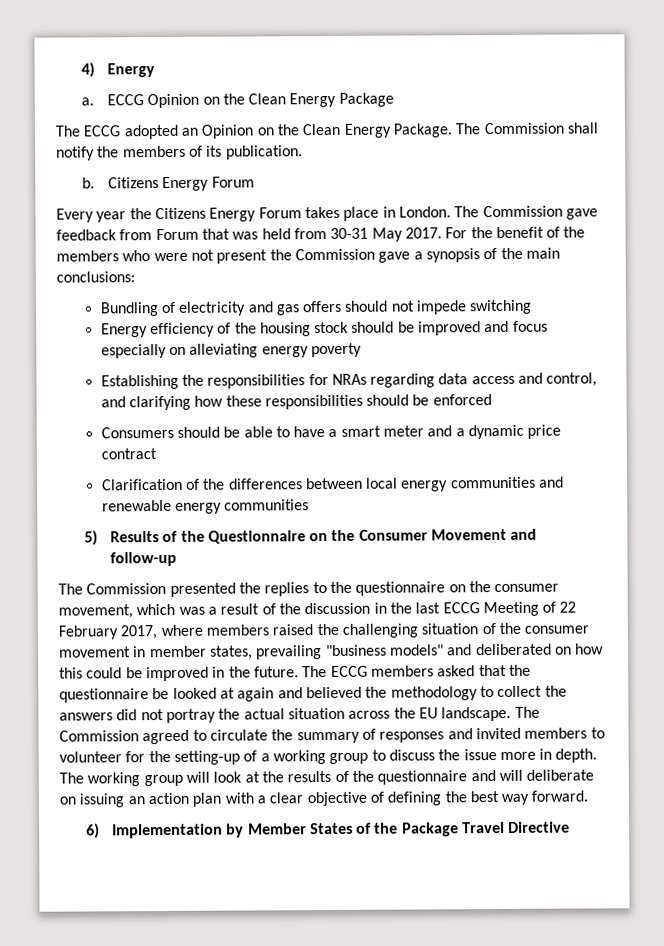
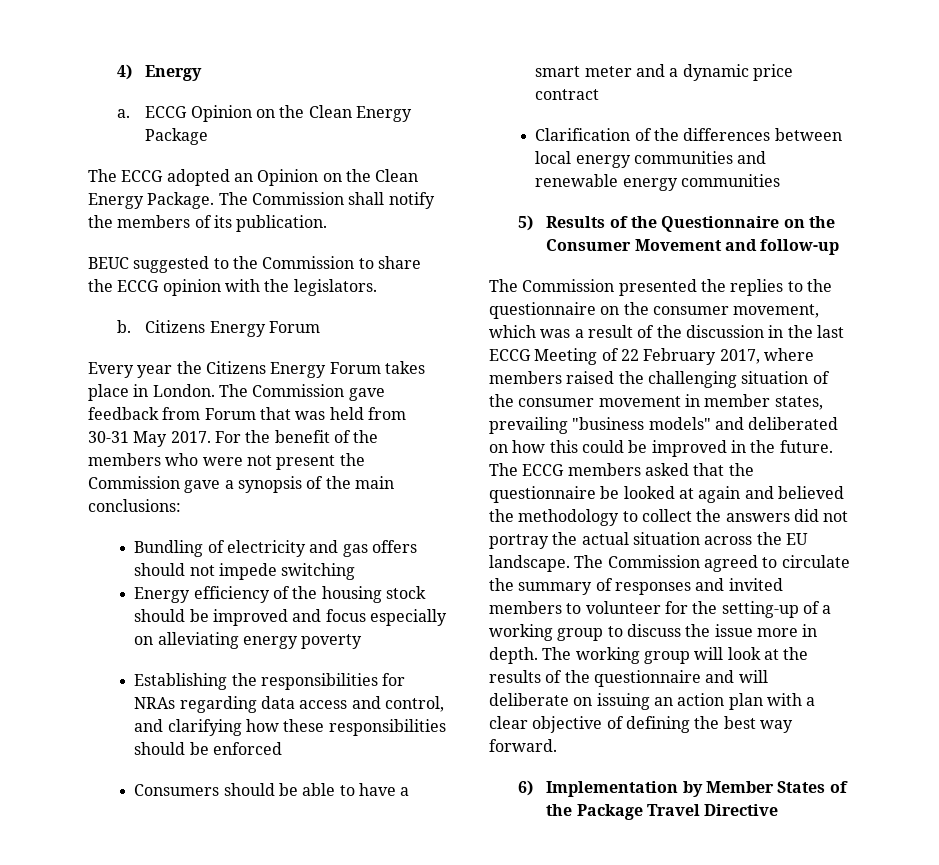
(303, 152) none -> [88,256,421,273] [88,279,377,296] // BEUC suggested to the Commission to share the ECCG opinion with the legislators.

